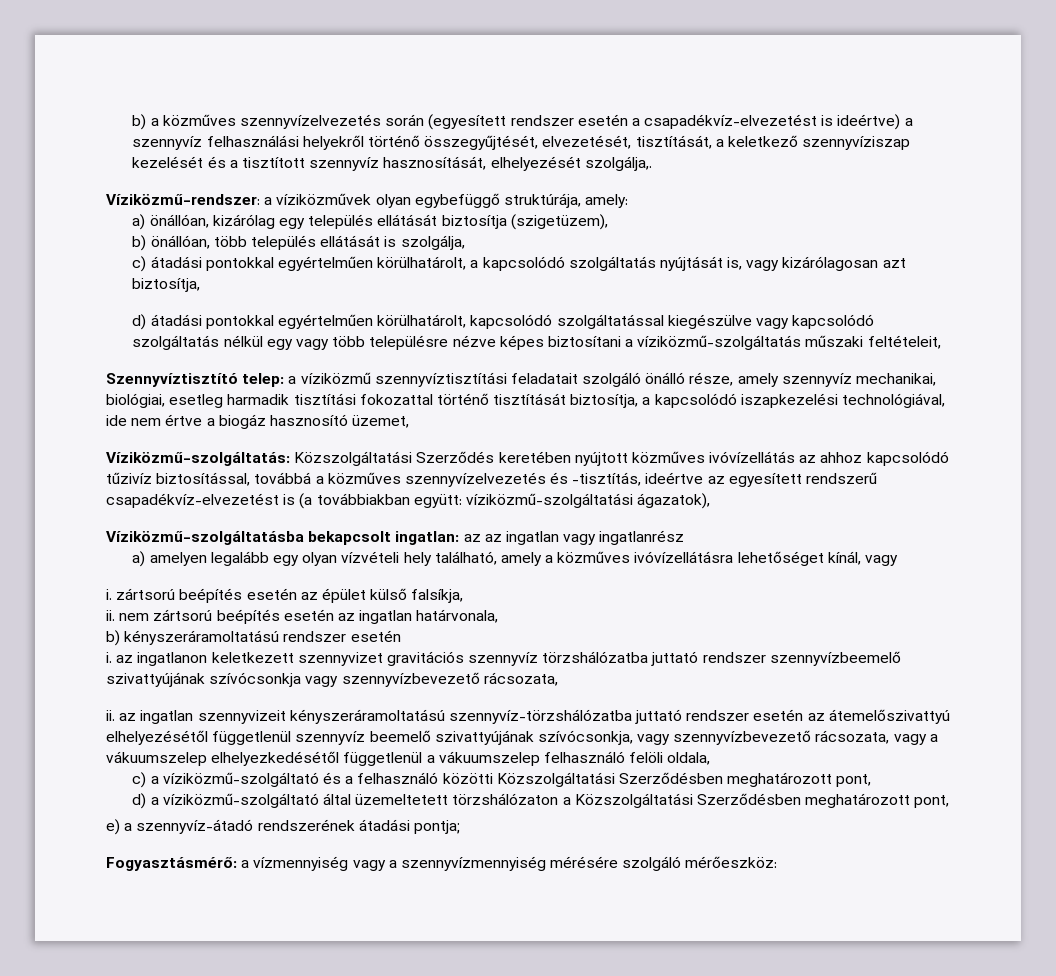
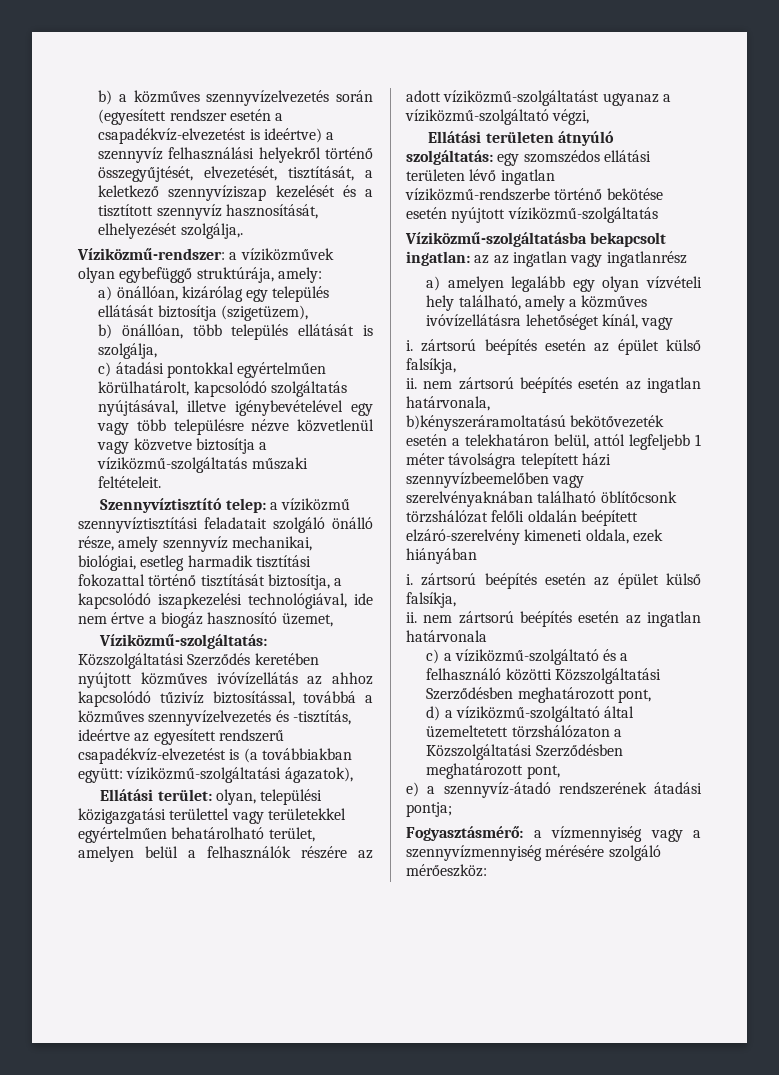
[470,256,906,271] [132,278,201,292] [132,314,875,330] [132,335,263,350] a kapcsolódó szolgáltatás nyújtását is, vagy kizárólagosan azt biztosítja, // d) átadási pontokkal egyértelműen körülhatárolt, kapcsolódó szolgáltatással kiegészülve vagy kapcsolódó szolgáltatás nélkül -> [193,381,347,397] [98,400,344,416] kapcsolódó szolgáltatás nyújtásával, illetve igénybevételével
[499,335,621,350] képes biztosítani -> [297,419,374,432] [97,438,255,454] közvetlenül vagy közvetve biztosítja
[867,335,941,349] feltételeit, -> [98,476,162,488] feltételeit.
(711, 501) none -> [100,789,323,805] [78,808,346,824] [78,827,315,843] [78,846,373,862] [406,90,671,106] [405,109,590,125] [428,131,614,146] [406,150,651,166] [406,169,555,185] [405,188,663,201] [406,207,658,223] // Ellátási terület: olyan, települési közigazgatási területtel vagy területekkel egyértelműen behatárolható terület, amelyen belül a felhasználók részére az adott víziközmű-szolgáltatást ugyanaz a víziközmű-szolgáltató végzi, // Ellátási területen átnyúló szolgáltatás: egy szomszédos ellátási területen lévő ingatlan víziközmű-rendszerbe történő bekötése esetén nyújtott víziközmű-szolgáltatás
[106,630,401,646] [106,651,901,666] [106,672,558,687] [106,709,950,724] [106,730,938,745] [106,751,711,766] b) kényszeráramoltatású rendszer esetén // i. az ingatlanon keletkezett szennyvizet gravitációs szennyvíz törzshálózatba juttató rendszer szennyvízbeemelő szivattyújának szívócsonkja vagy szennyvízbevezető rácsozata, // ii. az ingatlan szennyvizeit kényszeráramoltatású szennyvíz-törzshálózatba juttató rendszer esetén az átemelőszivattyú elhelyezésétől függetlenül szennyvíz beemelő szivattyújának szívócsonkja, vagy szennyvízbevezető rácsozata, vagy a vákuumszelep elhelyezkedésétől függetlenül a vákuumszelep felhasználó felöli oldala, -> [406,415,665,431] [406,434,701,450] [406,453,611,469] [406,472,585,488] [406,491,677,507] [406,510,638,526] [406,529,663,545] [406,548,477,564] [406,573,701,589] [406,592,456,608] [406,611,701,627] [406,630,487,642] b)kényszeráramoltatású bekötővezeték esetén a telekhatáron belül, attól legfeljebb 1 méter távolságra telepített házi szennyvízbeemelőben vagy szerelvényaknában található öblítőcsonk törzshálózat felőli oldalán beépített elzáró-szerelvény kimeneti oldala, ezek hiányában // i. zártsorú beépítés esetén az épület külső falsíkja, // ii. nem zártsorú beépítés esetén az ingatlan határvonala

